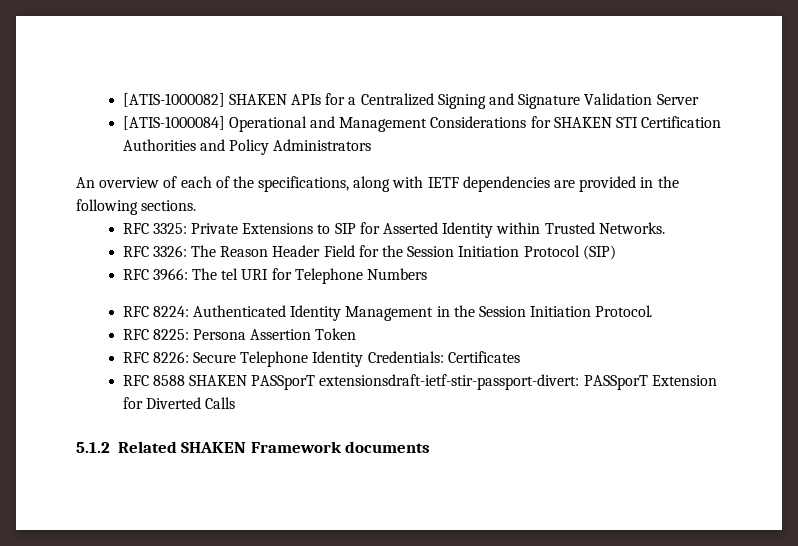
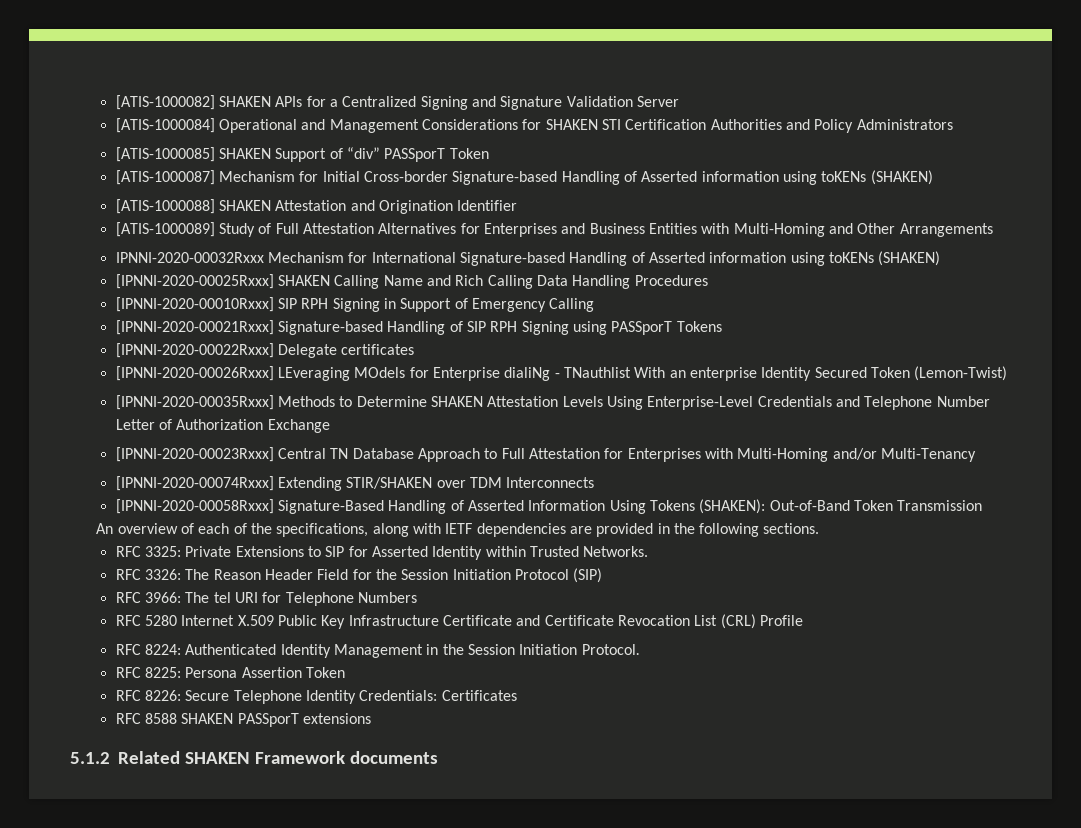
(372, 145) none -> [115,147,489,162] [115,170,933,185] [115,199,518,214] [115,222,993,237] [115,251,941,266] [115,274,708,289] [115,297,595,312] [115,320,722,335] [115,343,415,358] [115,366,1008,381] [115,395,990,410] [115,419,330,433] [115,447,976,462] [115,476,595,491] [115,499,983,514] // [ATIS-1000085] SHAKEN Support of “div” PASSporT Token // [ATIS-1000087] Mechanism for Initial Cross-border Signature-based Handling of Asserted information using toKENs (SHAKEN) // [ATIS-1000088] SHAKEN Attestation and Origination Identifier // [ATIS-1000089] Study of Full Attestation Alternatives for Enterprises and Business Entities with Multi-Homing and Other Arrangements // IPNNI-2020-00032Rxxx Mechanism for International Signature-based Handling of Asserted information using toKENs (SHAKEN) // [IPNNI-2020-00025Rxxx] SHAKEN Calling Name and Rich Calling Data Handling Procedures // [IPNNI-2020-00010Rxxx] SIP RPH Signing in Support of Emergency Calling // [IPNNI-2020-00021Rxxx] Signature-based Handling of SIP RPH Signing using PASSporT Tokens // [IPNNI-2020-00022Rxxx] Delegate certificates // [IPNNI-2020-00026Rxxx] LEveraging MOdels for Enterprise dialiNg - TNauthlist With an enterprise Identity Secured Token (Lemon-Twist) // [IPNNI-2020-00035Rxxx] Methods to Determine SHAKEN Attestation Levels Using Enterprise-Level Credentials and Telephone Number Letter of Authorization Exchange // [IPNNI-2020-00023Rxxx] Central TN Database Approach to Full Attestation for Enterprises with Multi-Homing and/or Multi-Tenancy // [IPNNI-2020-00074Rxxx] Extending STIR/SHAKEN over TDM Interconnects // [IPNNI-2020-00058Rxxx] Signature-Based Handling of Asserted Information Using Tokens (SHAKEN): Out-of-Band Token Transmission
(427, 274) none -> [115,614,803,629] // RFC 5280 Internet X.509 Public Key Infrastructure Certificate and Certificate Revocation List (CRL) Profile
[319,374,717,390] [122,397,236,409] extensionsdraft-ietf-stir-passport-divert: PASSporT Extension for Diverted Calls -> [303,713,372,724] extensions

